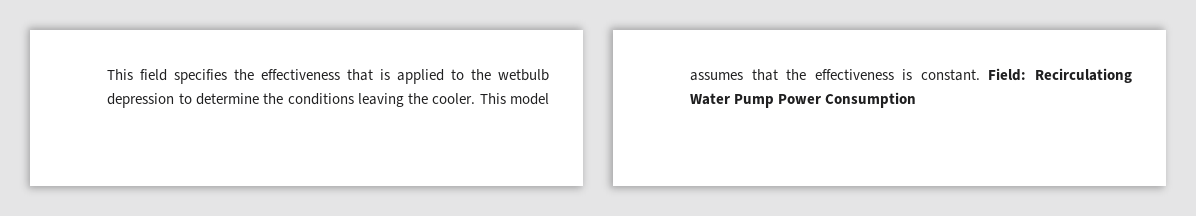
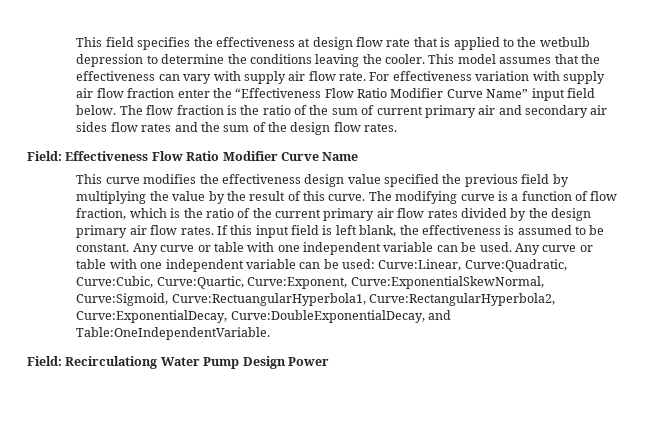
(341, 74) none -> [298,37,411,50] at design flow rate
[902,69,980,81] is constant. -> [158,71,605,84] [76,88,595,101] [76,105,608,118] [76,122,398,135] [27,151,359,161] [76,174,569,187] [76,191,618,204] [76,208,592,221] [76,225,605,238] [76,242,593,255] [76,259,567,272] [76,276,544,289] [76,293,556,306] [76,310,452,323] [76,327,271,340] can vary with supply air flow rate. For effectiveness variation with supply air flow fraction enter the “Effectiveness Flow Ratio Modifier Curve Name” input field below. The flow fraction is the ratio of the sum of current primary air and secondary air sides flow rates and the sum of the design flow rates. // Field: Effectiveness Flow Ratio Modifier Curve Name // This curve modifies the effectiveness design value specified the previous field by multiplying the value by the result of this curve. The modifying curve is a function of flow fraction, which is the ratio of the current primary air flow rates divided by the design primary air flow rates. If this input field is left blank, the effectiveness is assumed to be constant. Any curve or table with one independent variable can be used. Any curve or table with one independent variable can be used: Curve:Linear, Curve:Quadratic, Curve:Cubic, Curve:Quartic, Curve:Exponent, Curve:ExponentialSkewNormal, Curve:Sigmoid, Curve:RectuangularHyperbola1, Curve:RectangularHyperbola2, Curve:ExponentialDecay, Curve:DoubleExponentialDecay, and Table:OneIndependentVariable. //
[778,92,917,108] Power Consumption -> [242,356,329,369] Design Power

